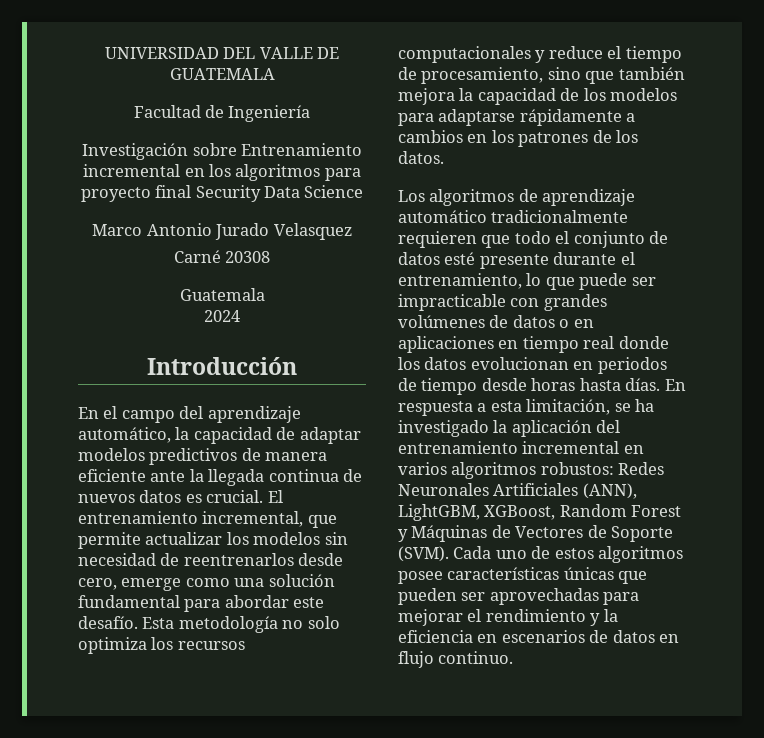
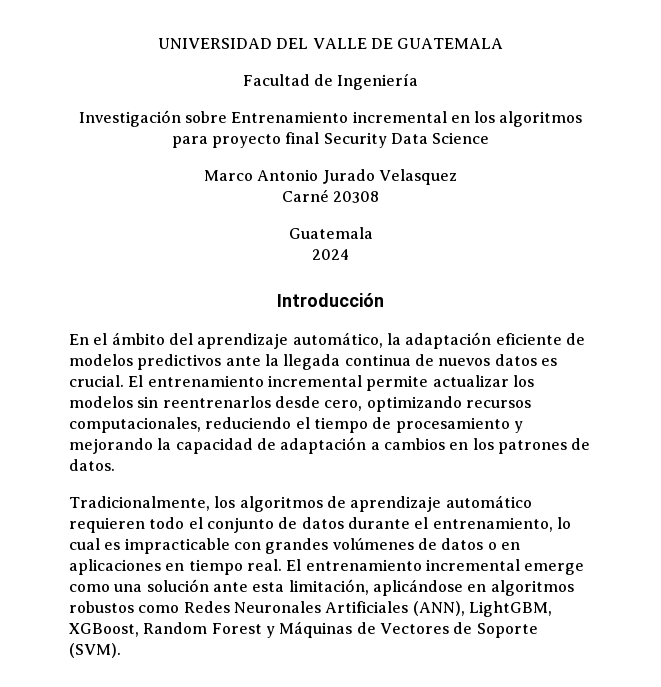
[121,410,175,423] campo -> [111,332,165,345] ámbito
[193,427,361,444] [78,448,328,465] [78,469,146,482] capacidad de adaptar modelos predictivos de manera eficiente -> [405,332,585,349] [69,354,222,370] adaptación eficiente de modelos predictivos
[202,511,337,528] incremental, que -> [267,375,362,387] incremental
[78,553,180,566] necesidad de -> (159, 402) none
[121,574,335,591] [78,595,325,612] [78,616,340,633] [78,637,245,654] [398,46,682,63] [398,67,685,84] [398,88,678,105] [398,109,622,126] emerge como una solución fundamental para abordar este desafío. Esta metodología no solo optimiza los recursos computacionales y reduce el tiempo de procesamiento, sino que también mejora la capacidad de los modelos para adaptarse rápidamente -> [366,396,531,412] [69,417,523,433] [69,437,367,454] optimizando recursos computacionales, reduciendo el tiempo de procesamiento y mejorando la capacidad de adaptación
[616,130,639,143] los -> (591, 444) none
[398,190,425,202] Los -> [69,496,236,511] Tradicionalmente, los
[491,210,629,223] [398,231,511,248] tradicionalmente requieren que -> [69,517,145,533] requieren
[444,252,549,269] esté presente -> (344, 523) none
[545,273,656,290] que puede ser -> [69,538,121,550] cual es
[583,336,669,349] [398,357,667,374] [398,378,686,395] [398,399,655,416] [398,420,621,437] [398,441,644,454] [398,462,614,479] real donde los datos evolucionan en periodos de tiempo desde horas hasta días. En respuesta a esta limitación, se ha investigado la aplicación del entrenamiento incremental en varios algoritmos robustos: -> [246,559,585,575] [69,579,574,596] [69,601,180,613] real. El entrenamiento incremental emerge como una solución ante esta limitación, aplicándose en algoritmos robustos como
[453,546,684,563] [398,567,648,584] [398,588,640,605] [398,609,618,626] [398,630,680,643] [398,651,514,668] Cada uno de estos algoritmos posee características únicas que pueden ser aprovechadas para mejorar el rendimiento y la eficiencia en escenarios de datos en flujo continuo. -> (121, 650) none

